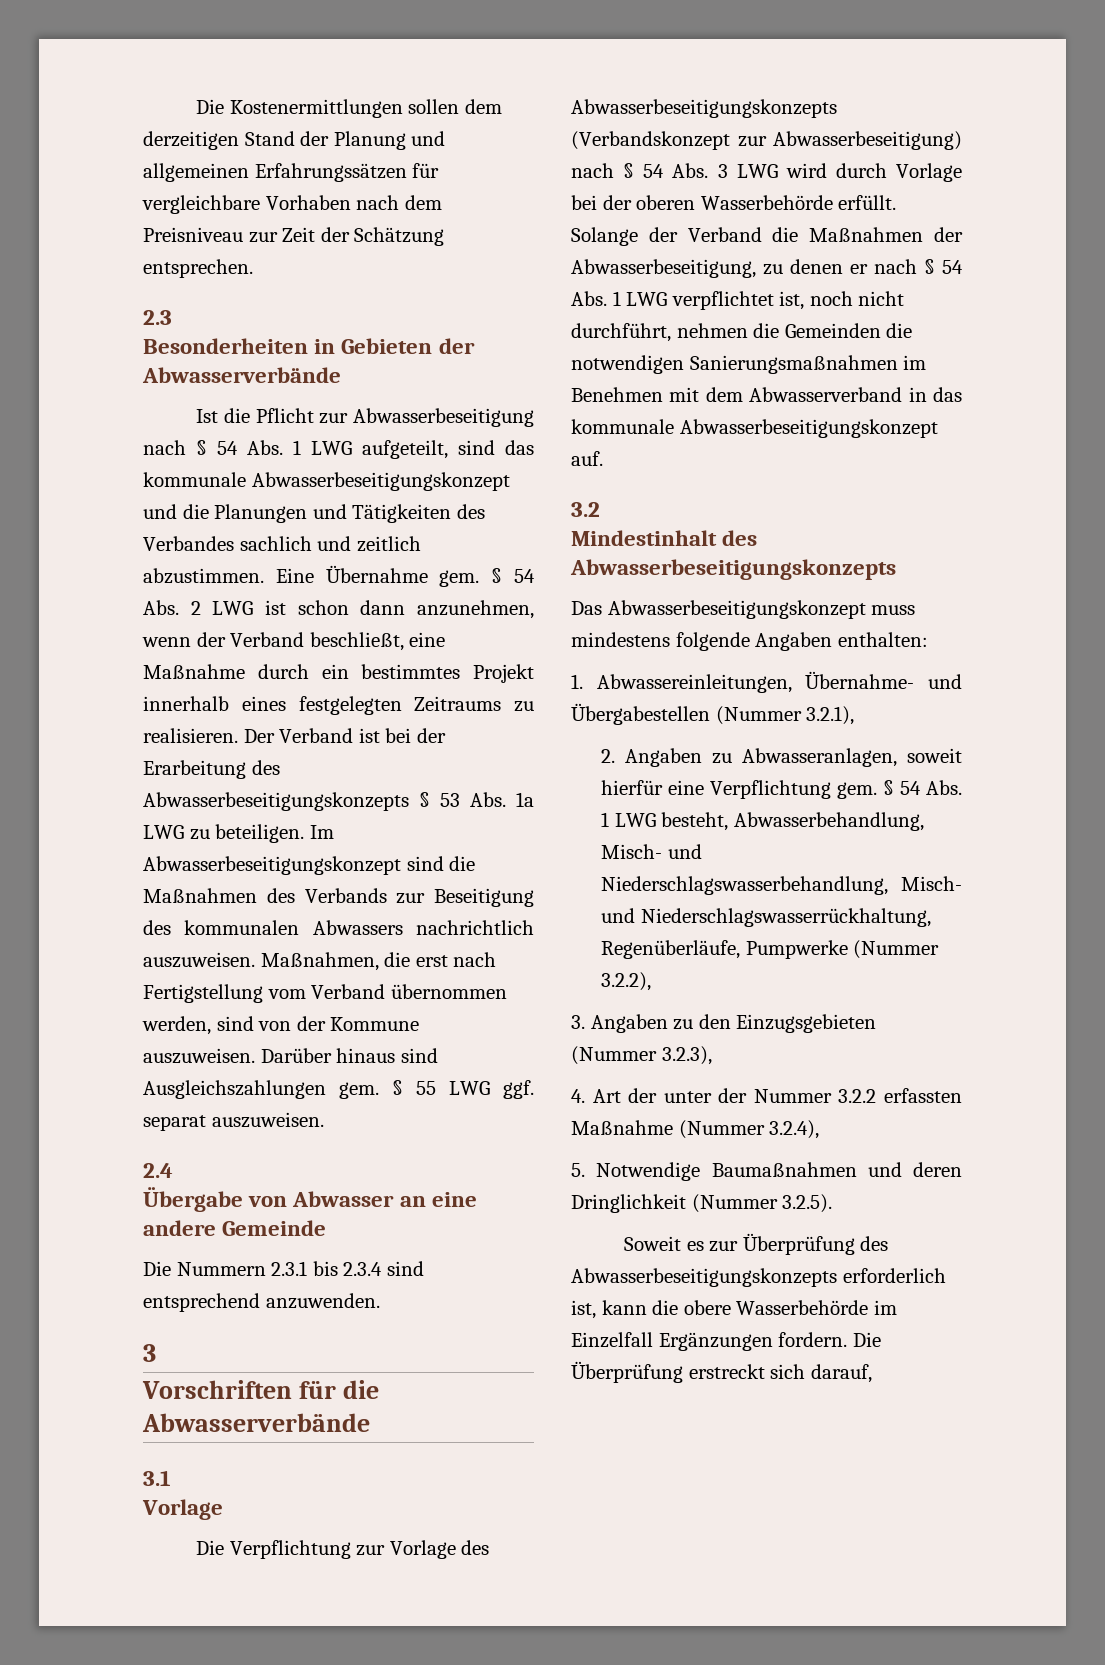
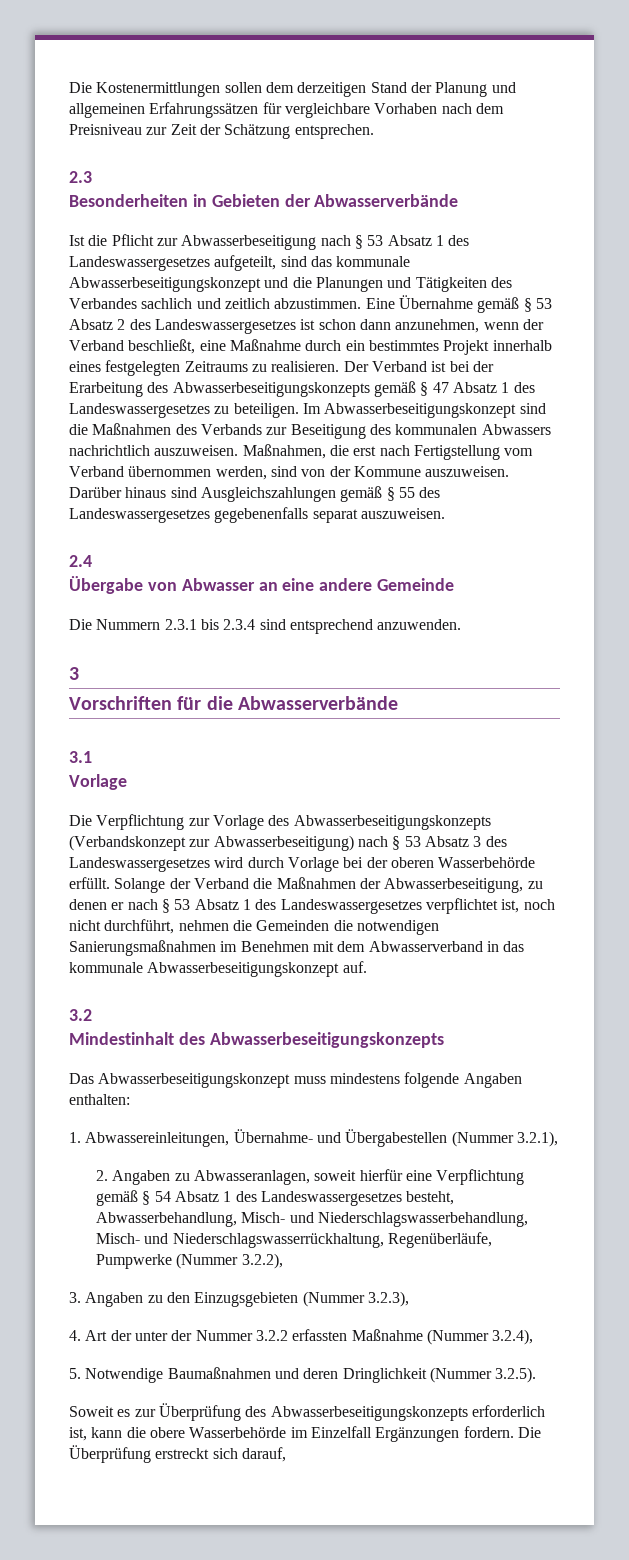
[217,440,352,455] 54 Abs. 1 LWG -> [367,235,470,246] [69,256,210,271] 53 Absatz 1 des Landeswassergesetzes
[439,568,535,587] [143,600,254,615] gem. § 54 Abs. 2 LWG -> [477,297,552,313] [69,319,296,334] gemäß § 53 Absatz 2 des Landeswassergesetzes
[419,792,534,807] [143,825,184,839] § 53 Abs. 1a LWG -> [373,381,535,397] [69,403,210,418] gemäß § 47 Absatz 1 des Landeswassergesetzes
[339,1082,379,1099] gem. -> [340,486,383,502] gemäß
[449,1080,534,1099] LWG ggf. -> [419,487,441,498] [69,507,309,523] des Landeswassergesetzes gegebenenfalls
[643,163,778,178] 54 Abs. 3 LWG -> [404,836,507,847] [69,857,210,872] 53 Absatz 3 des Landeswassergesetzes
[942,260,963,274] [571,291,668,306] 54 Abs. 1 LWG -> [174,899,422,914] 53 Absatz 1 des Landeswassergesetzes
[837,780,962,799] [601,812,656,827] gem. § 54 Abs. 1 LWG -> [96,1190,402,1206] gemäß § 54 Absatz 1 des Landeswassergesetzes

